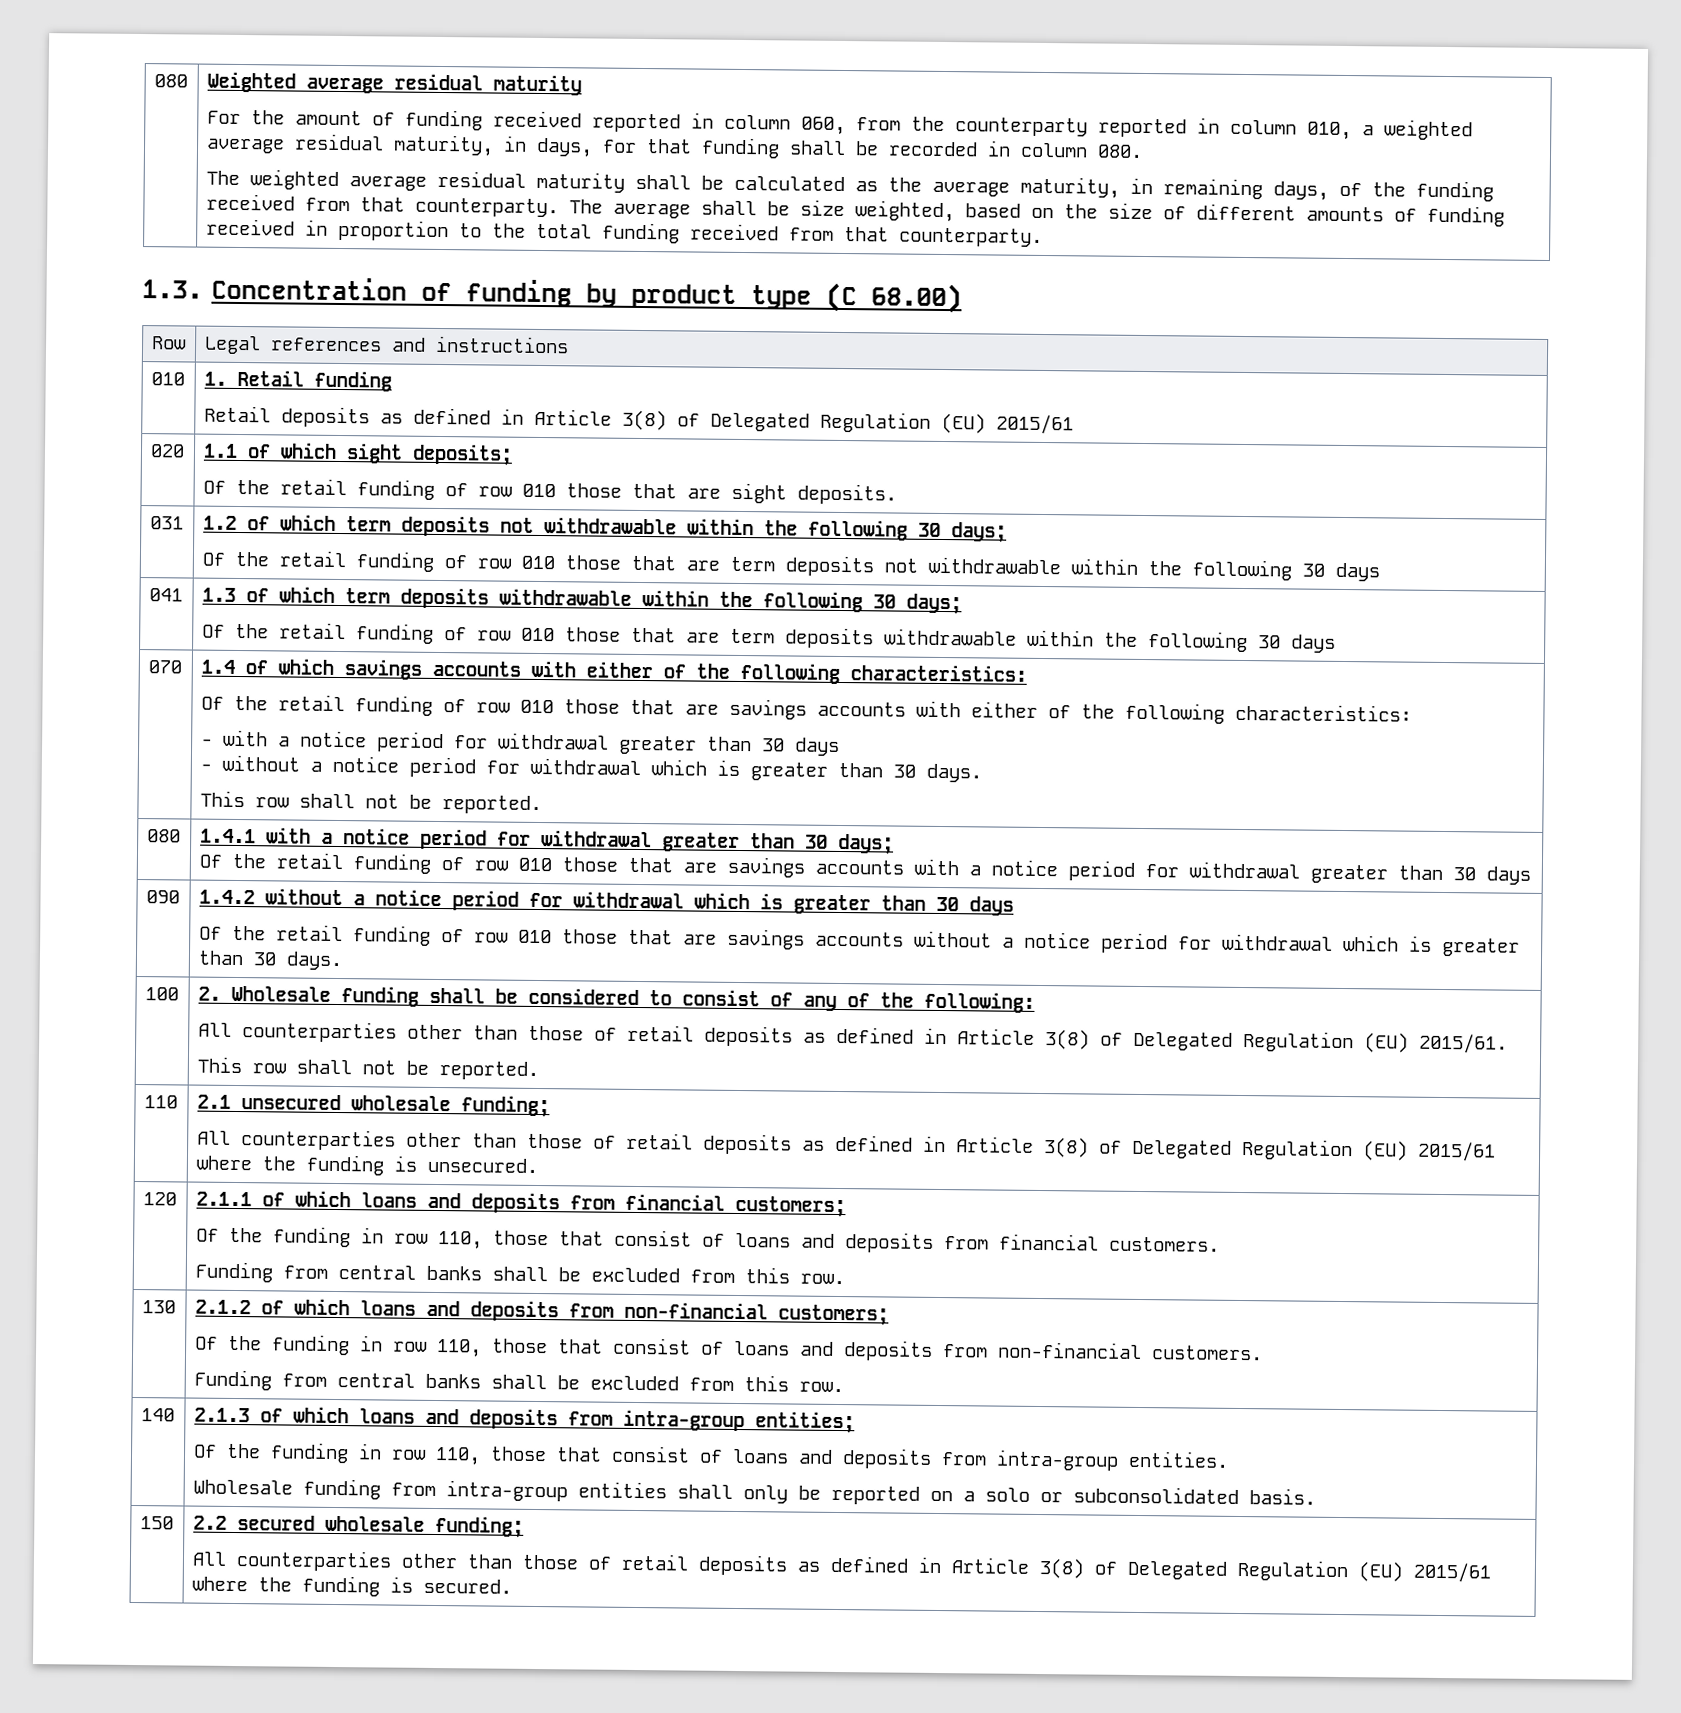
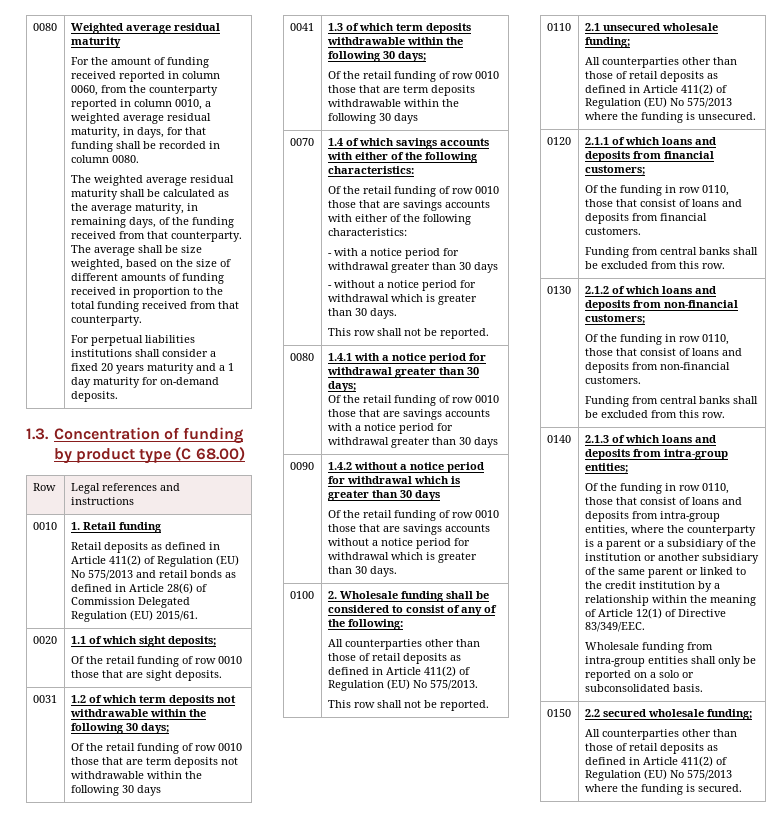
[153,74,188,88] 080 -> [32,23,57,31] 0080
[800,116,846,136] 060, -> [70,85,98,96] 0060,
[1306,121,1352,141] 010, -> [174,99,202,110] 0010,
[1096,144,1143,158] 080. -> [111,155,139,163] 0080.
(1043, 237) none -> [70,335,195,346] [70,349,216,357] [70,363,234,374] [70,377,219,388] [70,391,118,402] // For perpetual liabilities institutions shall consider a fixed 20 years maturity and a 1 day maturity for on-demand deposits.
[150,372,185,386] 010 -> [32,522,57,530] 0010
[621,409,1074,435] [149,444,185,458] 3(8) of Delegated Regulation (EU) 2015/61 // 020 -> [108,555,239,567] [70,570,236,580] [70,583,207,594] [70,597,190,608] [70,610,198,622] [32,636,57,644] 411(2) of Regulation (EU) No 575/2013 and retail bonds as defined in Article 28(6) of Commission Delegated Regulation (EU) 2015/61. // 0020
[521,483,556,498] 010 -> [217,656,242,664] 0010
[149,516,184,530] 031 -> [32,695,57,703] 0031
[520,555,555,570] 010 -> [217,743,242,751] 0010
[148,588,183,602] 041 -> [289,23,314,31] 0041
[520,627,555,642] 010 -> [474,71,499,79] 0010
[147,660,182,674] 070 -> [289,138,314,146] 0070
[519,699,554,714] 010 -> [474,186,499,194] 0010
[146,829,181,843] 080 -> [289,353,314,361] 0080
[517,857,552,872] 010 -> [474,395,499,403] 0010
[145,890,180,904] 090 -> [289,462,314,470] 0090
[517,929,552,944] 010 -> [474,510,499,518] 0010
[144,987,179,1001] 100 -> [289,591,314,599] 0100
[1044,1029,1508,1054] [196,1056,539,1081] [143,1095,178,1109] 3(8) of Delegated Regulation (EU) 2015/61. // This row shall not be reported. // 110 -> [423,666,470,677] [327,679,478,691] [327,700,489,711] [546,23,571,31] 411(2) of Regulation (EU) No 575/2013. // This row shall not be reported. // 0110
[1043,1137,1496,1162] 3(8) of Delegated Regulation (EU) 2015/61 -> [680,84,727,95] [584,97,732,109] 411(2) of Regulation (EU) No 575/2013
[142,1192,177,1206] 120 -> [546,137,571,145] 0120
[437,1231,483,1250] 110, -> [701,185,729,196] 0110,
[141,1300,176,1314] 130 -> [546,286,571,294] 0130
[436,1339,482,1358] 110, -> [701,334,729,345] 0110,
[140,1408,175,1422] 140 -> [546,435,571,443] 0140
[434,1446,481,1466] 110, -> [701,483,729,494] 0110,
[1127,1450,1229,1468] entities. -> [584,525,756,536] [584,539,756,550] [584,553,759,564] [584,567,746,578] [584,581,720,592] [584,595,756,606] [584,608,726,619] [584,622,645,632] entities, where the counterparty is a parent or a subsidiary of the institution or another subsidiary of the same parent or linked to the credit institution by a relationship within the meaning of Article 12(1) of Directive 83/349/EEC.
[139,1516,174,1530] 150 -> [546,709,571,717] 0150
[1038,1558,1491,1583] 3(8) of Delegated Regulation (EU) 2015/61 -> [680,756,727,767] [584,769,732,781] 411(2) of Regulation (EU) No 575/2013

